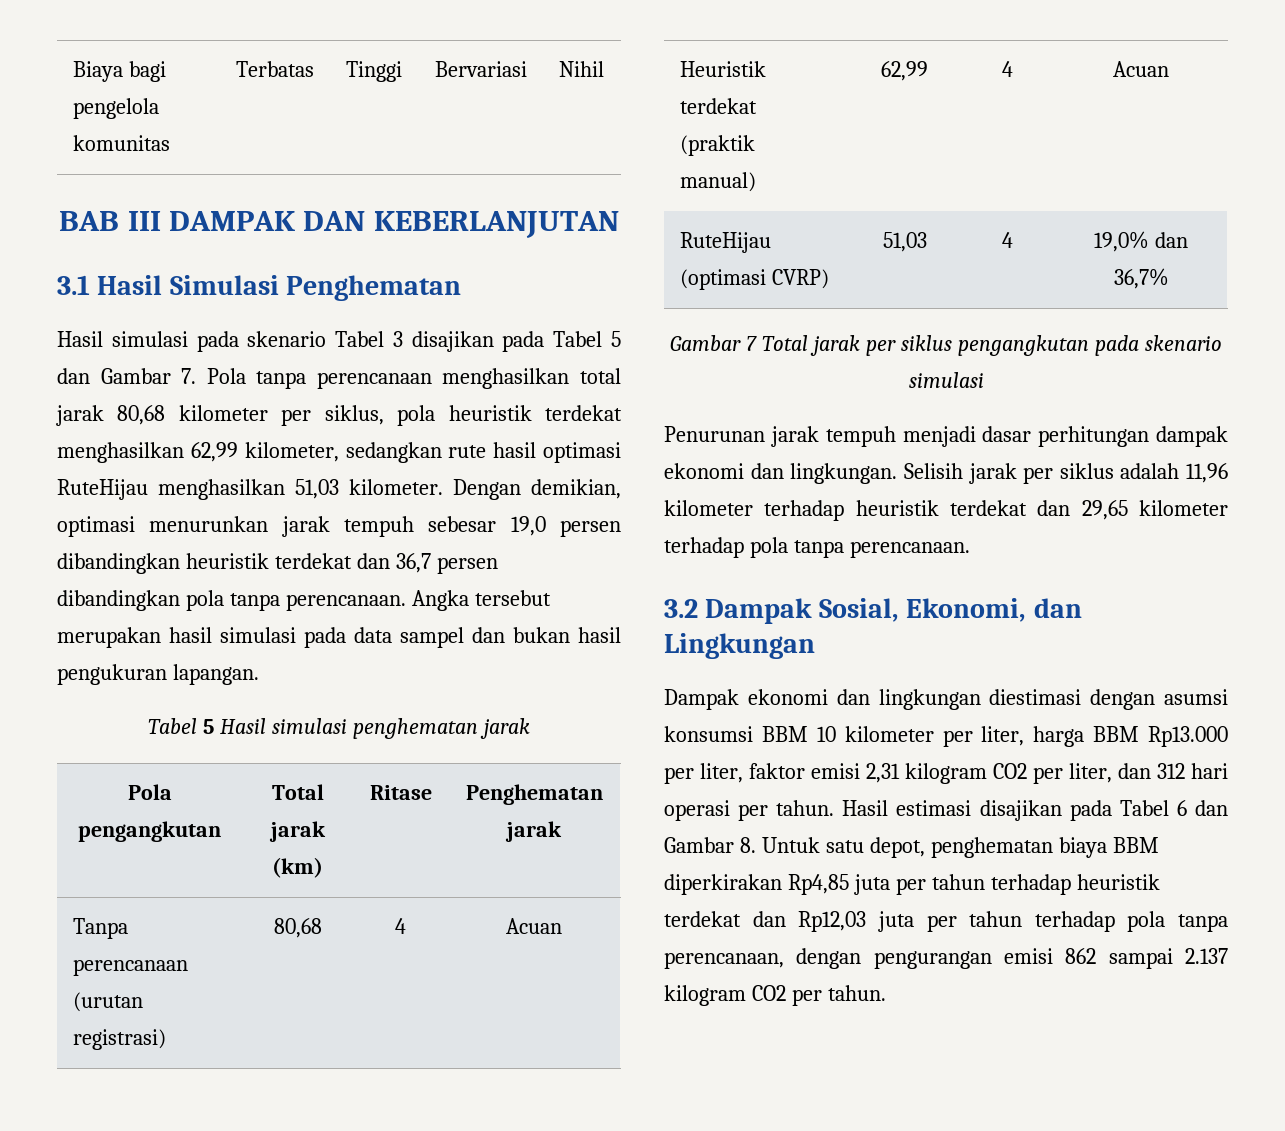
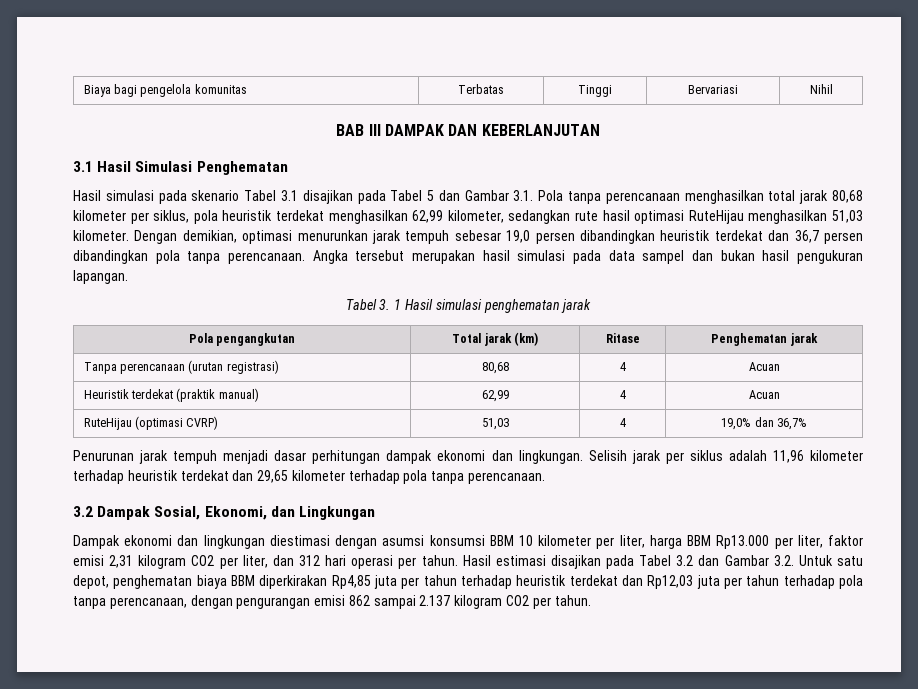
[392,331,403,347] 3 -> [280,190,298,201] 3.1
[181,368,197,384] 7. -> [513,190,534,201] 3.1.
[203,719,215,734] 5 -> [379,299,402,310] 3. 1
[670,335,1222,356] [908,372,984,388] // Gambar 7 Total jarak per siklus pengangkutan pada skenario simulasi -> (807, 424) none
[1176,800,1228,816] [664,837,756,853] 6 dan Gambar 8. -> [676,555,794,566] 3.2 dan Gambar 3.2.

